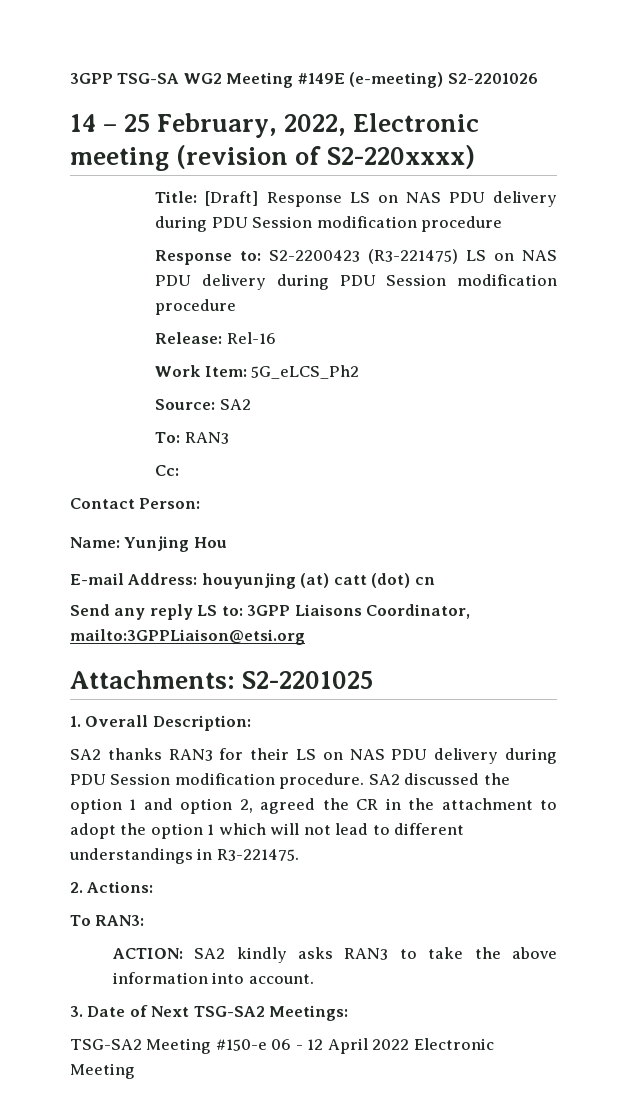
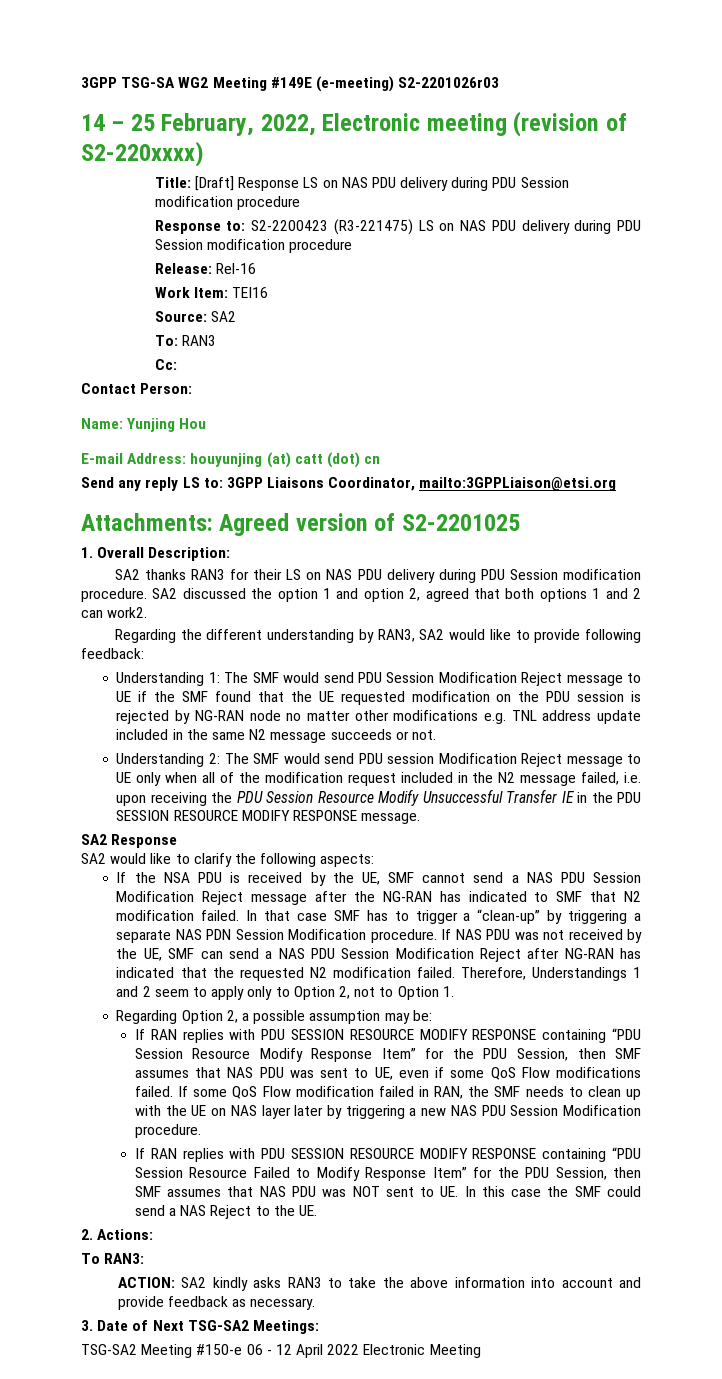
[447,73,538,84] S2-2201026 -> [398,77,500,88] S2-2201026r03
[251,365,360,379] 5G_eLCS_Ph2 -> [232,287,269,298] TEI16
(235, 679) none -> [219,513,396,536] Agreed version of
[322,798,557,810] [70,823,465,839] [69,848,299,864] the CR in the attachment to adopt the option 1 which will not lead to different understandings in R3-221475. -> [473,588,641,602] [81,607,148,618] [114,629,642,643] [81,648,144,659] [116,672,642,686] [116,691,641,705] [116,710,641,724] [116,729,436,743] [116,753,641,767] [116,772,641,786] [116,789,641,806] [116,810,421,824] [81,834,178,848] [81,853,375,867] [116,872,641,886] [116,891,641,905] [116,909,641,924] [116,929,642,943] [116,948,641,962] [116,967,642,981] [116,986,454,1000] [116,1010,432,1024] [134,1028,641,1043] [134,1048,641,1062] [134,1067,641,1080] [134,1086,641,1100] [134,1105,641,1119] [134,1124,201,1138] [134,1147,641,1162] [134,1167,641,1181] [134,1186,641,1197] [134,1205,318,1219] that both options 1 and 2 can work2. // Regarding the different understanding by RAN3, SA2 would like to provide following feedback: // Understanding 1: The SMF would send PDU Session Modification Reject message to UE if the SMF found that the UE requested modification on the PDU session is rejected by NG-RAN node no matter other modifications e.g. TNL address update included in the same N2 message succeeds or not. // Understanding 2: The SMF would send PDU session Modification Reject message to UE only when all of the modification request included in the N2 message failed, i.e. upon receiving the PDU Session Resource Modify Unsuccessful Transfer IE in the PDU SESSION RESOURCE MODIFY RESPONSE message. // SA2 Response // SA2 would like to clarify the following aspects: // If the NSA PDU is received by the UE, SMF cannot send a NAS PDU Session Modification Reject message after the NG-RAN has indicated to SMF that N2 modification failed. In that case SMF has to trigger a “clean-up” by triggering a separate NAS PDN Session Modification procedure. If NAS PDU was not received by the UE, SMF can send a NAS PDU Session Modification Reject after NG-RAN has indicated that the requested N2 modification failed. Therefore, Understandings 1 and 2 seem to apply only to Option 2, not to Option 1. // Regarding Option 2, a possible assumption may be: // If RAN replies with PDU SESSION RESOURCE MODIFY RESPONSE containing “PDU Session Resource Modify Response Item” for the PDU Session, then SMF assumes that NAS PDU was sent to UE, even if some QoS Flow modifications failed. If some QoS Flow modification failed in RAN, the SMF needs to clean up with the UE on NAS layer later by triggering a new NAS PDU Session Modification procedure. // If RAN replies with PDU SESSION RESOURCE MODIFY RESPONSE containing “PDU Session Resource Failed to Modify Response Item” for the PDU Session, then SMF assumes that NAS PDU was NOT sent to UE. In this case the SMF could send a NAS Reject to the UE.
[248,974,314,984] account. -> [561,1277,641,1288] [117,1296,316,1310] account and provide feedback as necessary.

